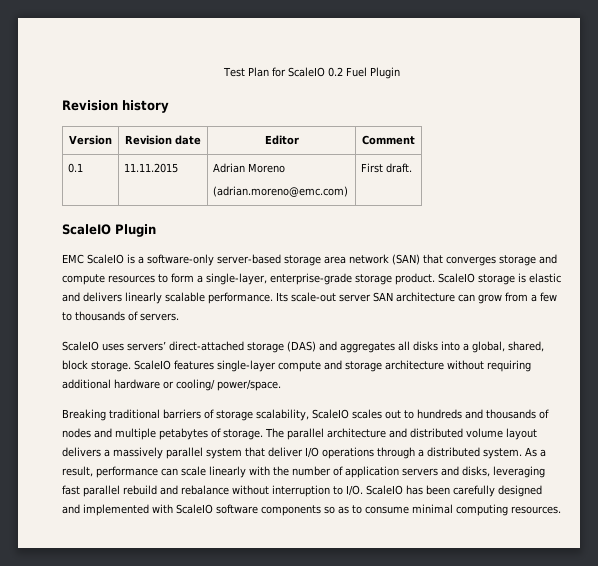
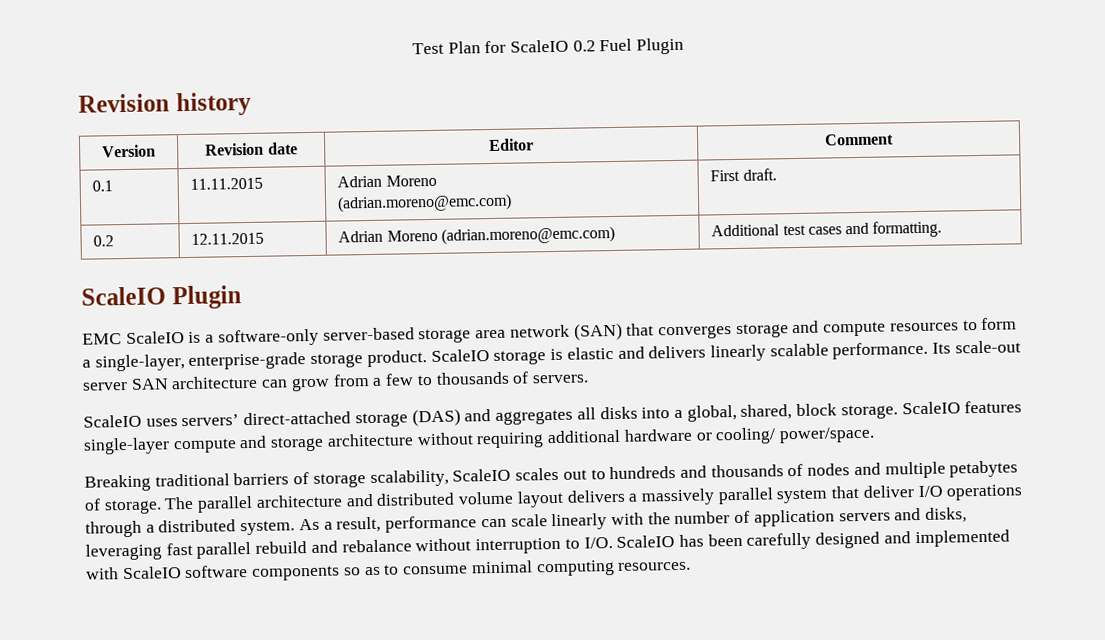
(413, 168) none -> [93,235,115,247] [191,232,265,245] [338,225,615,245] [711,220,943,238] // 0.2 | 12.11.2015 | Adrian Moreno (adrian.moreno@emc.com) | Additional test cases and formatting.

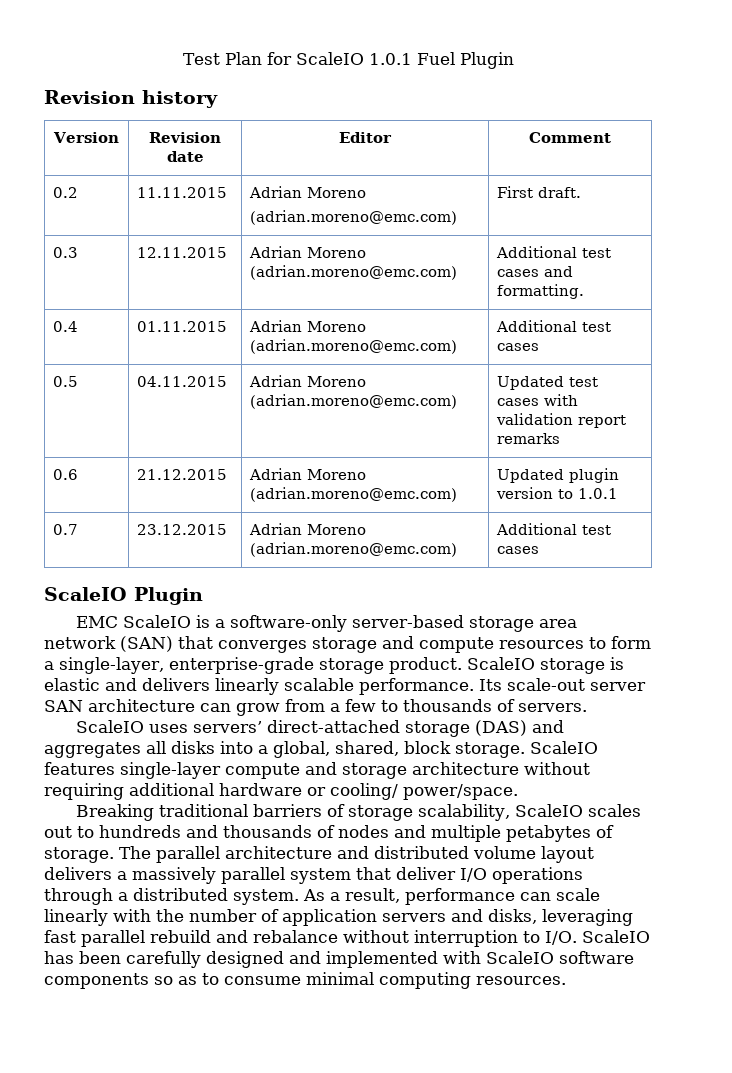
[572,40,596,52] 0.2 -> [368,53,412,65] 1.0.1
[92,180,114,192] 0.1 -> [53,187,79,198] 0.2
[93,235,115,247] 0.2 -> [53,247,79,258] 0.3
(943, 229) none -> [53,321,79,332] [137,321,228,332] [249,320,367,332] [250,339,458,354] [496,320,612,332] [497,343,540,351] [53,376,79,387] [137,376,228,387] [249,375,367,387] [250,394,458,409] [497,376,599,390] [497,394,579,406] [496,413,627,428] [497,433,561,444] [53,469,79,480] [137,469,228,480] [249,468,367,480] [250,487,458,502] [497,468,620,483] [496,487,619,499] [53,524,79,535] [137,524,228,535] [249,523,367,535] [250,542,458,557] [496,523,612,535] [497,546,540,554] // 0.4 | 01.11.2015 | Adrian Moreno (adrian.moreno@emc.com) | Additional test cases // 0.5 | 04.11.2015 | Adrian Moreno (adrian.moreno@emc.com) | Updated test cases with validation report remarks // 0.6 | 21.12.2015 | Adrian Moreno (adrian.moreno@emc.com) | Updated plugin version to 1.0.1 // 0.7 | 23.12.2015 | Adrian Moreno (adrian.moreno@emc.com) | Additional test cases

